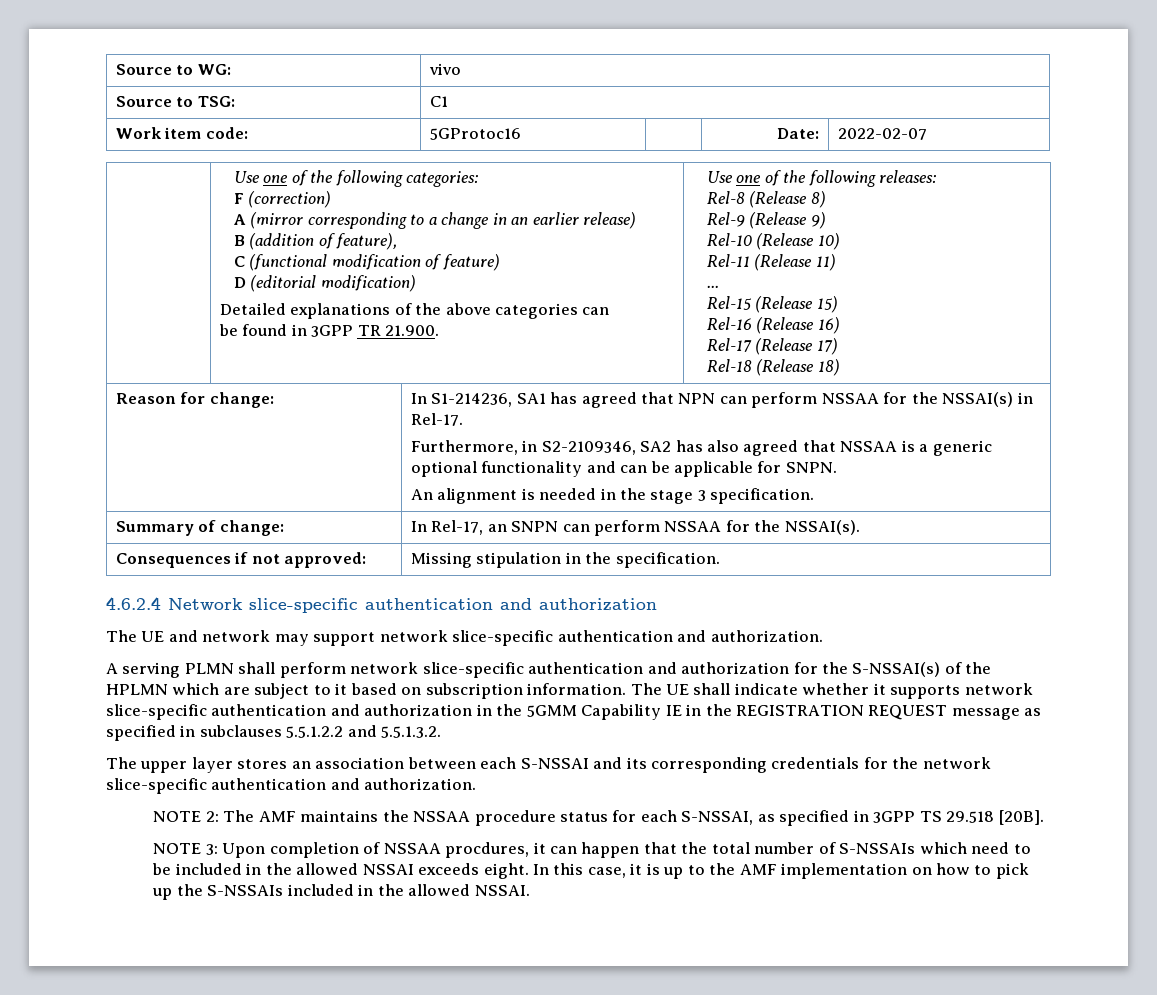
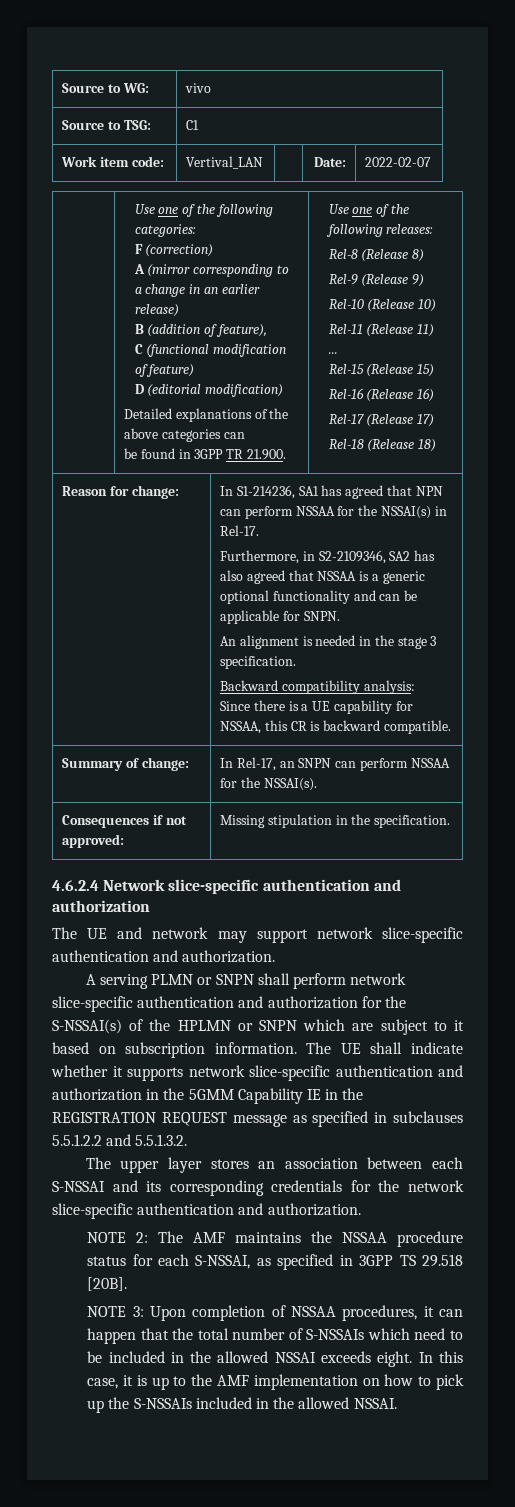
[429,128,521,140] 5GProtoc16 -> [186,156,264,169] Vertival_LAN
(815, 496) none -> [220,680,415,694] [220,700,413,714] [220,720,451,734] // Backward compatibility analysis: // Since there is a UE capability for NSSAA, this CR is backward compatible.
(234, 668) none -> [197,974,254,985] or SNPN
(168, 689) none -> [237,1020,297,1031] or SNPN
[445,842,530,858] procdures, -> [342,1305,418,1321] procedures,

